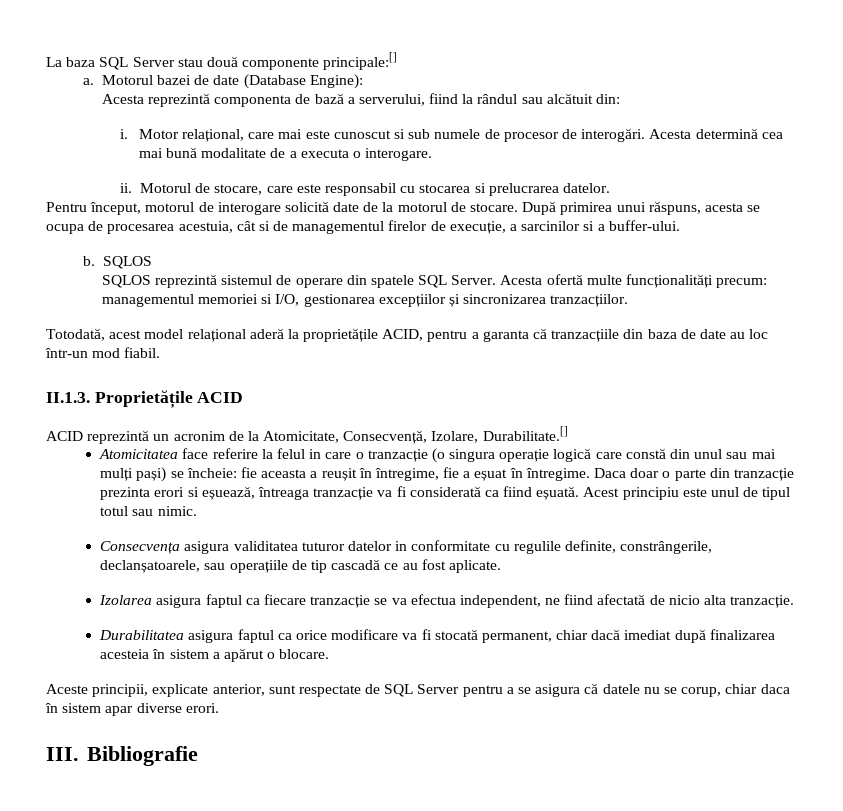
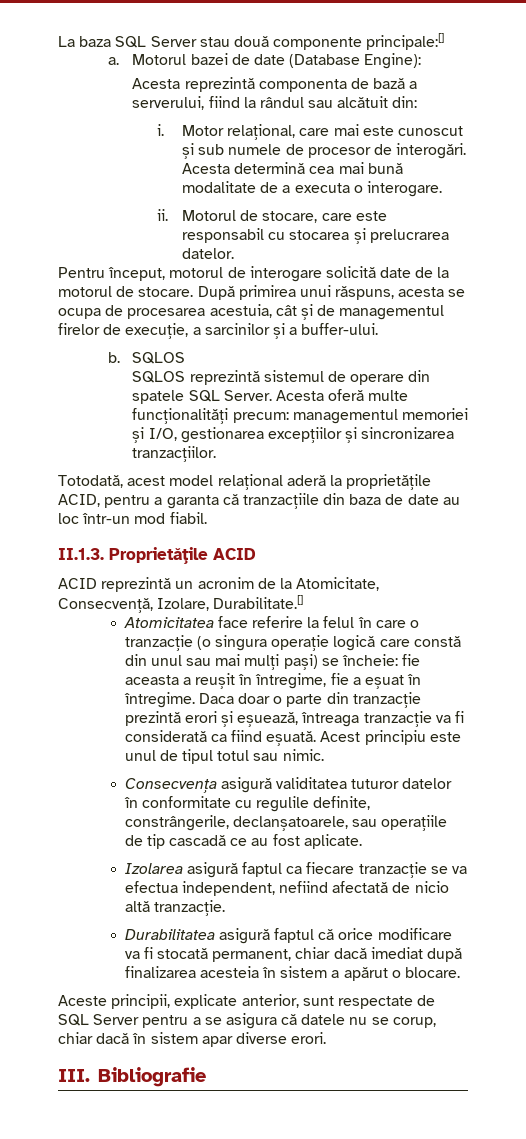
[394,129,406,139] si -> [181,143,194,159] și
[474,183,486,193] si -> [353,228,366,244] și
[258,221,270,231] si -> [300,304,313,320] și
[583,221,595,231] si -> [272,323,285,339] și
[546,274,583,285] ofertă -> [328,389,365,401] oferă
[261,294,273,304] si -> [132,427,145,443] și
[309,449,322,459] in -> [357,617,372,628] în
[100,487,199,500] prezinta erori si -> [124,711,234,727] prezintă erori și
[184,541,230,554] asigura -> [220,777,272,793] asigură
[395,541,408,551] in -> [123,797,138,808] în
[156,595,202,608] asigura -> [186,862,238,878] asigură
[545,594,594,605] ne fiind -> [279,881,329,893] nefiind
[703,595,726,605] alta -> [124,901,150,912] altă
[188,629,292,643] asigura faptul ca -> [218,928,335,944] asigură faptul că
[760,684,790,694] daca -> [96,1033,130,1044] dacă

